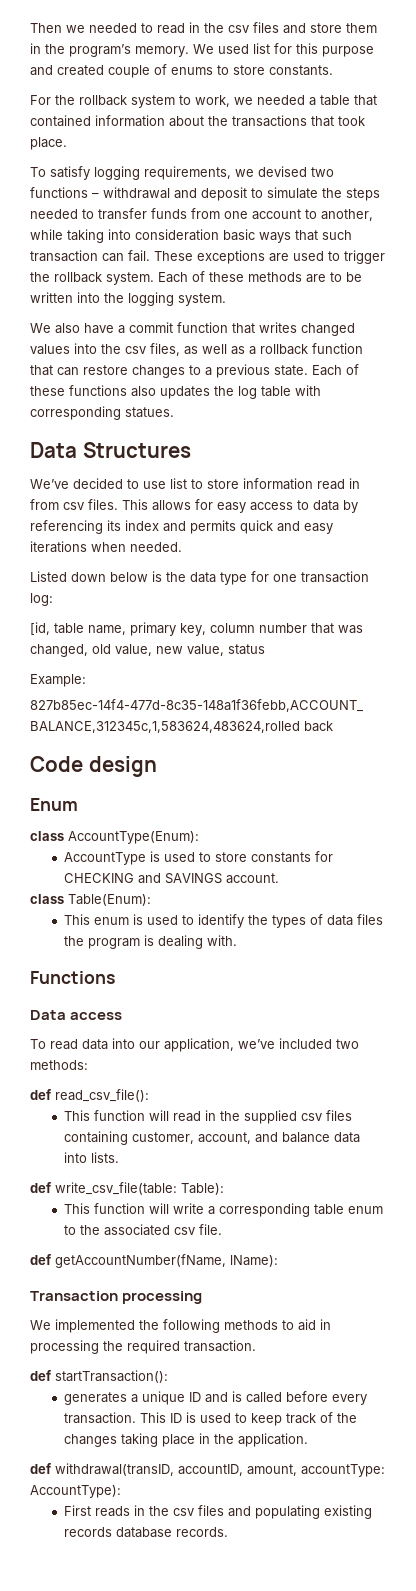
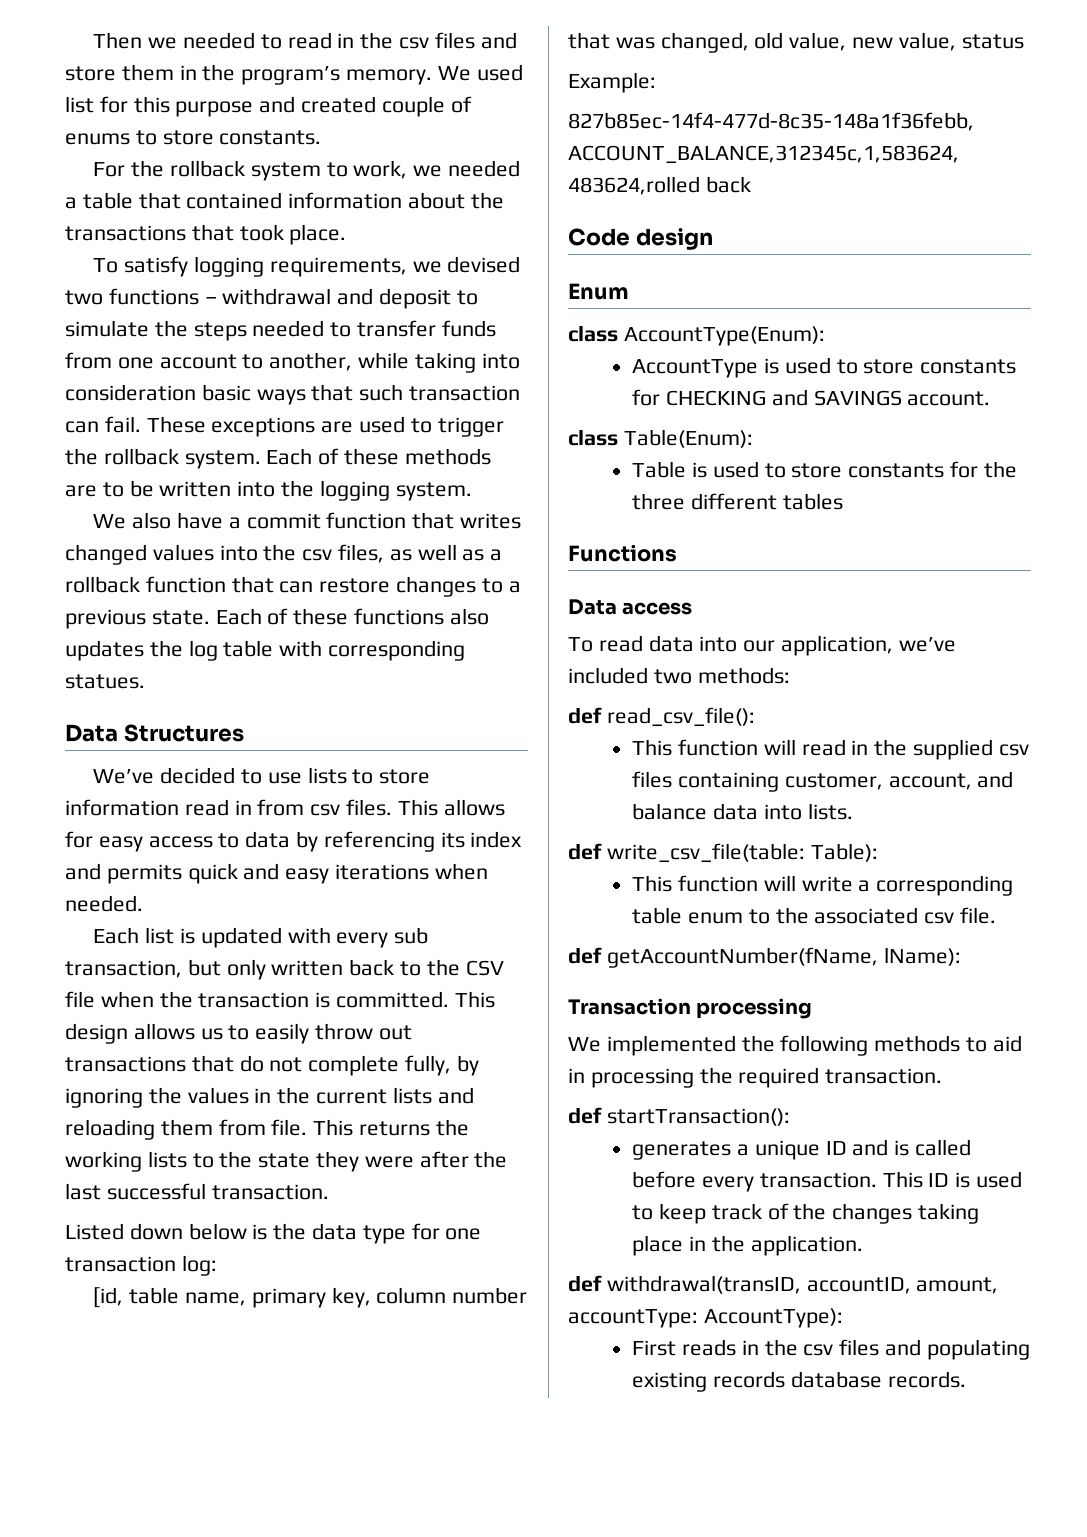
[170,478,187,489] list -> [307,767,347,784] lists
(182, 547) none -> [93,927,429,948] [65,959,504,980] [65,991,495,1008] [65,1023,412,1044] [65,1055,479,1076] [65,1087,474,1108] [65,1119,469,1140] [65,1151,508,1172] [65,1183,329,1200] // Each list is updated with every sub transaction, but only written back to the CSV file when the transaction is committed. This design allows us to easily throw out transactions that do not complete fully, by ignoring the values in the current lists and reloading them from file. This returns the working lists to the state they were after the last successful transaction.
[63,914,383,928] [63,935,237,949] This enum is used to identify the types of data files the program is dealing with. -> [632,461,1017,478] [632,493,843,510] Table is used to store constants for the three different tables

